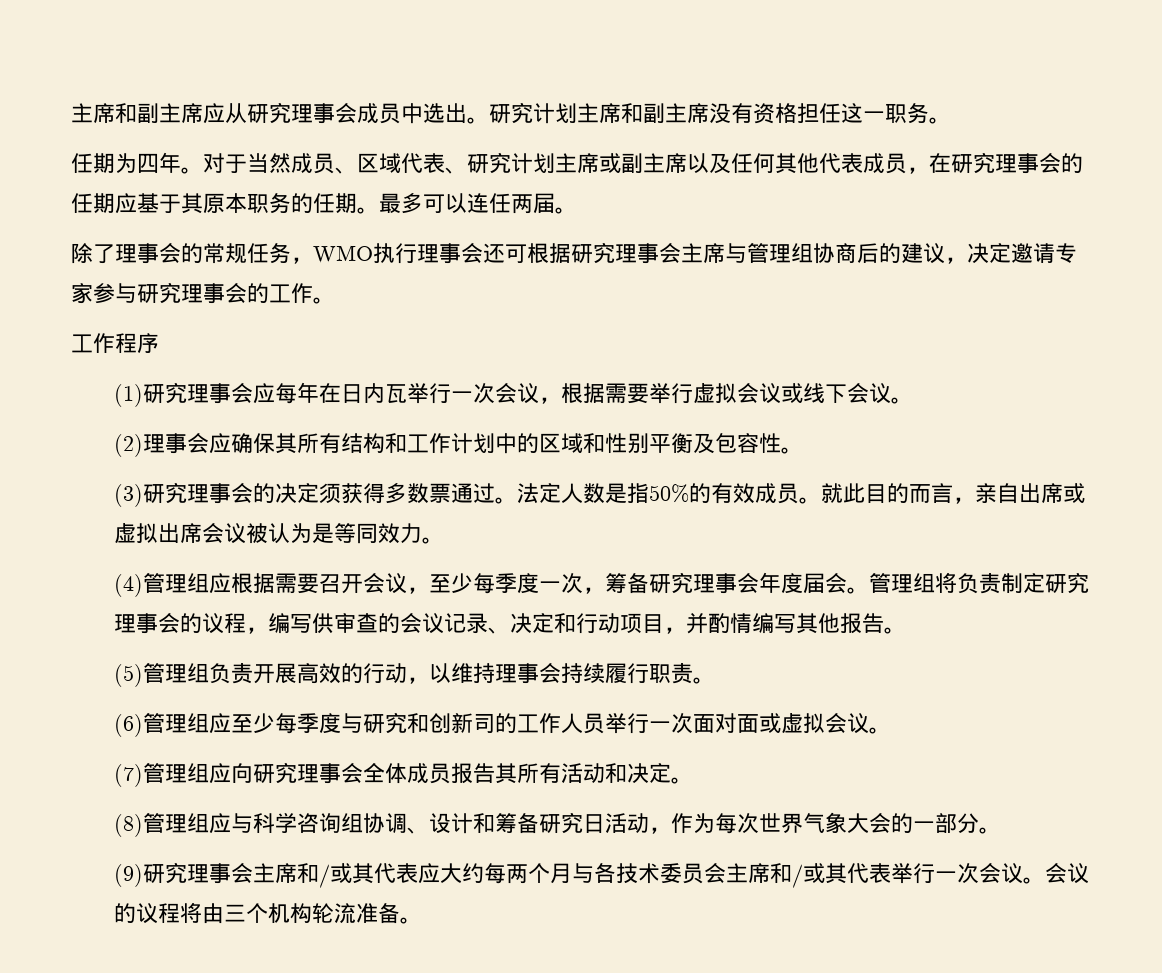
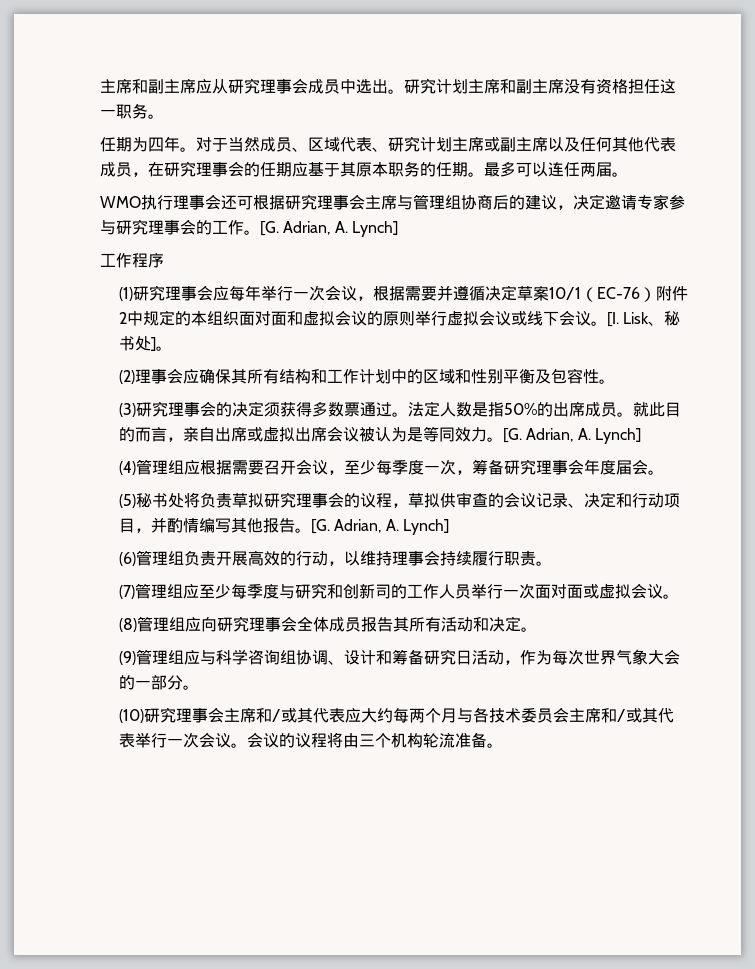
[71,243,313,264] 除了理事会的常规任务， -> (628, 174) none
(335, 300) none -> [260,221,398,237] [G. Adrian, A. Lynch]
[318,383,407,403] 在日内瓦 -> (261, 293) none
(649, 393) none -> [436,285,688,302] [118,310,415,326] 并遵循决定草案10/1（EC-76）附件2中规定的本组织面对面和虚拟会议的原则
(913, 400) none -> [606,311,681,327] [118,336,172,351] [I. Lisk、秘书处]。
[710,483,755,504] 有效 -> [552,402,585,417] 出席
(444, 540) none -> [502,428,641,444] [G. Adrian, A. Lynch]
[868,572,1045,594] 管理组将负责制定 -> [118,492,264,508] // (5)秘书处将负责草拟
[267,613,312,634] 编写 -> [407,493,440,508] 草拟
[113,664,143,687] // (5) -> [310,519,449,535] [118,552,136,566] [G. Adrian, A. Lynch] // (6)
[113,714,143,737] (6) -> [118,585,135,599] (7)
[113,764,143,787] (7) -> [118,618,137,632] (8)
[113,814,143,837] (8) -> [118,651,136,665] (9)
[113,864,143,887] (9) -> [118,709,144,723] (10)

